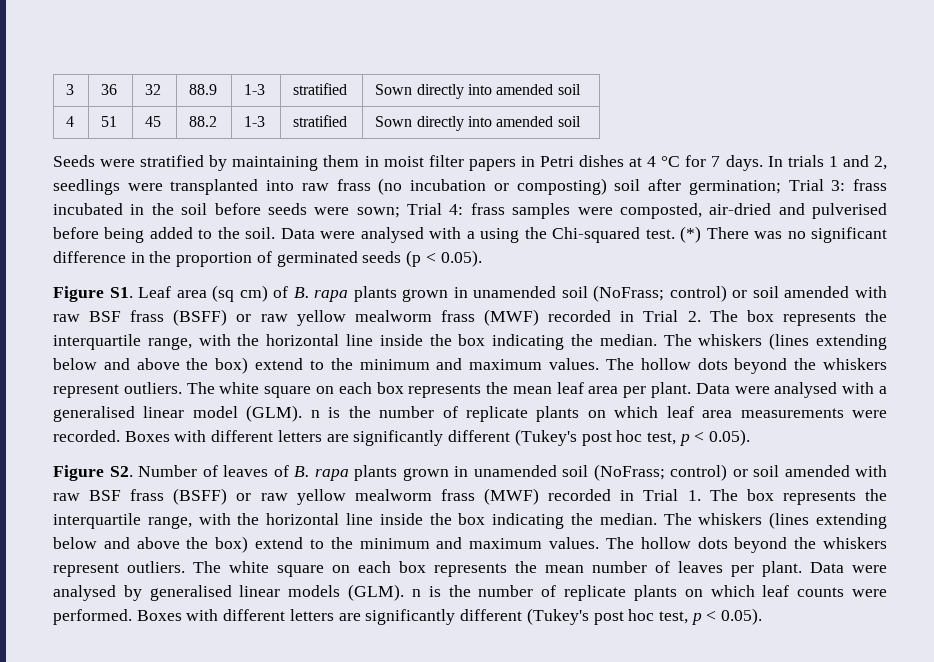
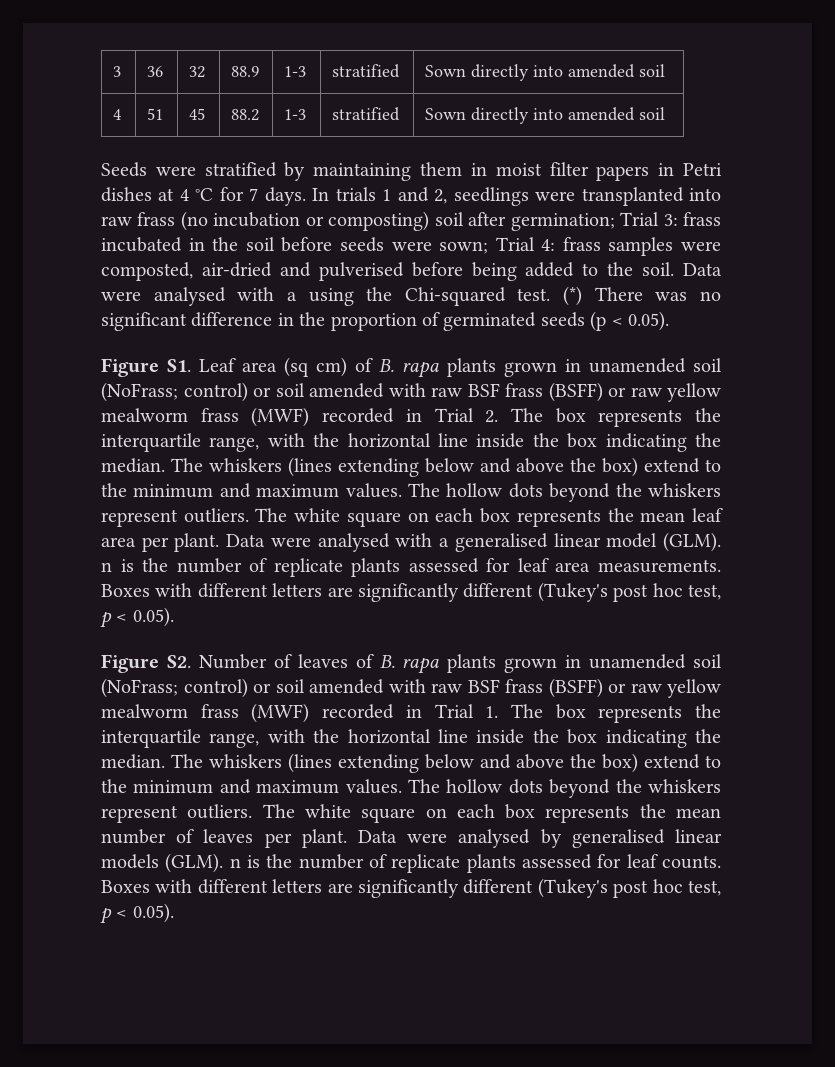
[587,406,887,418] [53,430,120,442] on which leaf area measurements were recorded. -> [408,558,722,573] assessed for leaf area measurements.
[684,585,888,597] [53,609,132,625] on which leaf counts were performed. -> [522,854,721,869] assessed for leaf counts.

